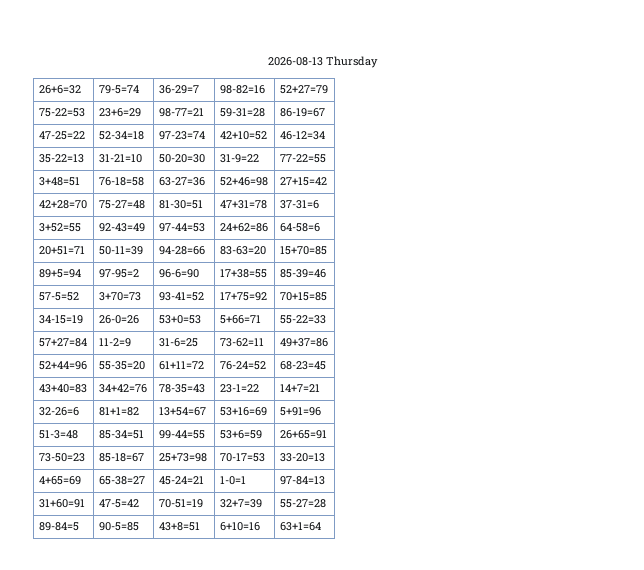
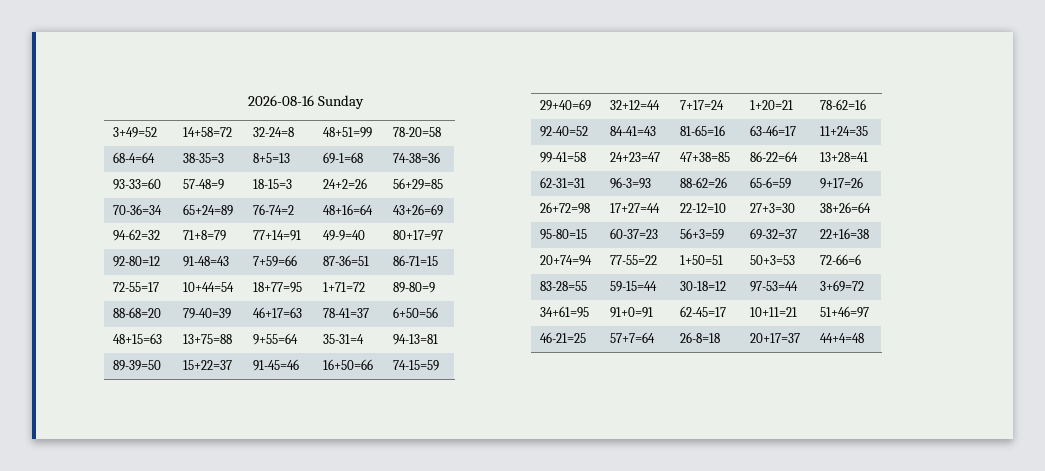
[267,56,378,68] [38,85,81,94] [98,85,139,94] [158,85,199,94] [219,85,265,94] [279,85,328,94] [38,108,85,117] [98,108,141,117] [158,108,204,117] [219,108,265,117] [279,108,325,117] [38,131,85,140] [98,131,144,140] [158,131,205,140] [219,131,267,140] [279,131,325,140] [38,154,84,163] [98,154,142,163] [158,154,205,163] [219,154,259,163] [279,154,326,163] [38,177,80,186] [98,177,144,186] [158,177,205,186] [219,177,268,186] [279,177,327,186] [38,200,87,209] [98,200,145,209] [158,200,203,209] [219,200,267,209] [279,200,319,209] [38,223,81,232] [98,223,145,232] [158,223,205,232] [219,223,268,232] [279,223,320,232] [38,246,85,255] [98,246,143,255] [158,246,205,255] [219,246,266,255] [279,246,327,255] [38,269,81,278] [98,269,139,278] [158,269,199,278] [219,269,267,278] [279,269,326,278] [38,292,79,301] [98,292,141,301] [158,292,204,301] [219,292,267,301] [279,292,327,301] [38,315,83,324] [98,315,139,324] [158,315,201,324] [219,315,261,324] [279,315,326,324] [38,338,87,347] [98,338,131,347] [158,338,198,347] [219,338,264,347] [279,338,328,347] [38,361,87,370] [98,361,145,370] [158,361,204,370] [219,361,266,370] [279,361,326,370] [38,384,87,393] [98,384,147,393] [158,384,205,393] [219,384,259,393] [279,384,320,392] [38,407,79,416] [98,407,139,416] [158,407,206,416] [219,407,267,416] [279,407,321,416] [38,430,78,439] [98,430,144,439] [158,430,205,439] [219,430,262,439] [279,430,327,439] [38,453,85,462] [98,453,144,462] [158,453,207,462] [219,453,265,462] [279,453,325,462] [38,476,81,485] [98,476,145,485] [158,476,204,485] [219,476,246,485] [279,476,325,485] [38,499,85,508] [98,499,139,508] [158,499,203,508] [219,499,262,508] [279,499,326,508] [38,522,79,531] [98,522,139,531] [158,522,200,531] [219,522,260,531] [279,522,321,531] 2026-08-13 Thursday // 26+6=32 | 79-5=74 | 36-29=7 | 98-82=16 | 52+27=79 // 75-22=53 | 23+6=29 | 98-77=21 | 59-31=28 | 86-19=67 // 47-25=22 | 52-34=18 | 97-23=74 | 42+10=52 | 46-12=34 // 35-22=13 | 31-21=10 | 50-20=30 | 31-9=22 | 77-22=55 // 3+48=51 | 76-18=58 | 63-27=36 | 52+46=98 | 27+15=42 // 42+28=70 | 75-27=48 | 81-30=51 | 47+31=78 | 37-31=6 // 3+52=55 | 92-43=49 | 97-44=53 | 24+62=86 | 64-58=6 // 20+51=71 | 50-11=39 | 94-28=66 | 83-63=20 | 15+70=85 // 89+5=94 | 97-95=2 | 96-6=90 | 17+38=55 | 85-39=46 // 57-5=52 | 3+70=73 | 93-41=52 | 17+75=92 | 70+15=85 // 34-15=19 | 26-0=26 | 53+0=53 | 5+66=71 | 55-22=33 // 57+27=84 | 11-2=9 | 31-6=25 | 73-62=11 | 49+37=86 // 52+44=96 | 55-35=20 | 61+11=72 | 76-24=52 | 68-23=45 // 43+40=83 | 34+42=76 | 78-35=43 | 23-1=22 | 14+7=21 // 32-26=6 | 81+1=82 | 13+54=67 | 53+16=69 | 5+91=96 // 51-3=48 | 85-34=51 | 99-44=55 | 53+6=59 | 26+65=91 // 73-50=23 | 85-18=67 | 25+73=98 | 70-17=53 | 33-20=13 // 4+65=69 | 65-38=27 | 45-24=21 | 1-0=1 | 97-84=13 // 31+60=91 | 47-5=42 | 70-51=19 | 32+7=39 | 55-27=28 // 89-84=5 | 90-5=85 | 43+8=51 | 6+10=16 | 63+1=64 -> [248,95,364,109] [113,127,158,138] [183,127,233,137] [253,127,295,137] [323,127,373,138] [393,127,442,137] [113,152,156,163] [183,153,225,163] [253,153,291,163] [323,152,364,164] [393,152,441,163] [113,178,162,190] [183,179,225,190] [253,179,293,189] [323,178,368,189] [393,178,444,190] [113,204,163,215] [183,204,234,216] [253,204,295,215] [323,204,374,215] [393,204,444,216] [113,229,161,241] [183,230,227,241] [253,230,302,241] [323,230,366,241] [393,230,444,241] [113,256,161,267] [183,256,230,267] [253,255,298,267] [323,255,370,266] [393,255,439,266] [113,282,160,292] [183,282,235,292] [253,282,303,293] [323,282,366,292] [393,282,436,293] [113,307,162,318] [183,308,232,319] [253,307,303,318] [323,308,370,318] [393,307,439,318] [113,333,163,344] [183,334,233,344] [253,333,299,345] [323,334,365,344] [393,334,439,345] [113,360,162,371] [183,360,233,370] [253,359,300,371] [323,359,374,370] [393,360,440,371] [540,99,592,111] [610,100,661,110] [680,100,725,110] [750,100,794,110] [820,99,867,110] [540,126,589,137] [610,126,657,136] [680,125,726,136] [750,125,797,136] [820,126,869,136] [540,152,587,163] [610,152,661,162] [680,152,731,162] [750,151,799,162] [820,152,869,162] [540,177,586,188] [610,177,652,189] [680,177,728,188] [750,177,792,189] [820,177,864,189] [540,202,591,214] [610,203,661,213] [680,203,727,213] [750,203,796,213] [820,202,872,213] [540,229,588,240] [610,228,659,239] [680,228,725,240] [750,228,798,240] [820,228,870,239] [540,255,593,266] [610,255,658,265] [680,255,724,265] [750,255,796,265] [820,254,862,265] [540,281,588,291] [610,281,658,292] [680,281,727,291] [750,281,799,292] [820,280,865,292] [540,306,590,318] [610,307,654,318] [680,306,727,317] [750,307,798,317] [820,306,870,318] [540,332,587,343] [610,332,656,343] [680,332,721,343] [750,333,801,343] [820,333,865,343] 2026-08-16 Sunday // 3+49=52 | 14+58=72 | 32-24=8 | 48+51=99 | 78-20=58 // 68-4=64 | 38-35=3 | 8+5=13 | 69-1=68 | 74-38=36 // 93-33=60 | 57-48=9 | 18-15=3 | 24+2=26 | 56+29=85 // 70-36=34 | 65+24=89 | 76-74=2 | 48+16=64 | 43+26=69 // 94-62=32 | 71+8=79 | 77+14=91 | 49-9=40 | 80+17=97 // 92-80=12 | 91-48=43 | 7+59=66 | 87-36=51 | 86-71=15 // 72-55=17 | 10+44=54 | 18+77=95 | 1+71=72 | 89-80=9 // 88-68=20 | 79-40=39 | 46+17=63 | 78-41=37 | 6+50=56 // 48+15=63 | 13+75=88 | 9+55=64 | 35-31=4 | 94-13=81 // 89-39=50 | 15+22=37 | 91-45=46 | 16+50=66 | 74-15=59 // 29+40=69 | 32+12=44 | 7+17=24 | 1+20=21 | 78-62=16 // 92-40=52 | 84-41=43 | 81-65=16 | 63-46=17 | 11+24=35 // 99-41=58 | 24+23=47 | 47+38=85 | 86-22=64 | 13+28=41 // 62-31=31 | 96-3=93 | 88-62=26 | 65-6=59 | 9+17=26 // 26+72=98 | 17+27=44 | 22-12=10 | 27+3=30 | 38+26=64 // 95-80=15 | 60-37=23 | 56+3=59 | 69-32=37 | 22+16=38 // 20+74=94 | 77-55=22 | 1+50=51 | 50+3=53 | 72-66=6 // 83-28=55 | 59-15=44 | 30-18=12 | 97-53=44 | 3+69=72 // 34+61=95 | 91+0=91 | 62-45=17 | 10+11=21 | 51+46=97 // 46-21=25 | 57+7=64 | 26-8=18 | 20+17=37 | 44+4=48

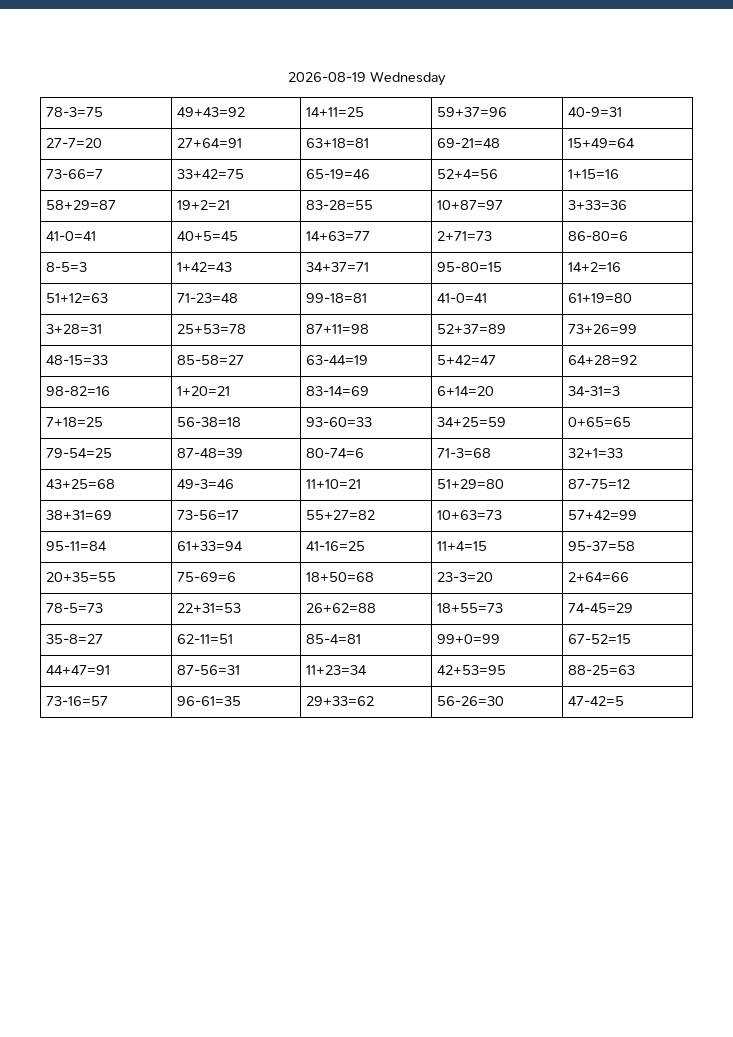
[248,95,364,109] [113,127,158,138] [183,127,233,137] [253,127,295,137] [323,127,373,138] [393,127,442,137] [113,152,156,163] [183,153,225,163] [253,153,291,163] [323,152,364,164] [393,152,441,163] [113,178,162,190] [183,179,225,190] [253,179,293,189] [323,178,368,189] [393,178,444,190] [113,204,163,215] [183,204,234,216] [253,204,295,215] [323,204,374,215] [393,204,444,216] [113,229,161,241] [183,230,227,241] [253,230,302,241] [323,230,366,241] [393,230,444,241] [113,256,161,267] [183,256,230,267] [253,255,298,267] [323,255,370,266] [393,255,439,266] [113,282,160,292] [183,282,235,292] [253,282,303,293] [323,282,366,292] [393,282,436,293] [113,307,162,318] [183,308,232,319] [253,307,303,318] [323,308,370,318] [393,307,439,318] [113,333,163,344] [183,334,233,344] [253,333,299,345] [323,334,365,344] [393,334,439,345] [113,360,162,371] [183,360,233,370] [253,359,300,371] [323,359,374,370] [393,360,440,371] [540,99,592,111] [610,100,661,110] [680,100,725,110] [750,100,794,110] [820,99,867,110] [540,126,589,137] [610,126,657,136] [680,125,726,136] [750,125,797,136] [820,126,869,136] [540,152,587,163] [610,152,661,162] [680,152,731,162] [750,151,799,162] [820,152,869,162] [540,177,586,188] [610,177,652,189] [680,177,728,188] [750,177,792,189] [820,177,864,189] [540,202,591,214] [610,203,661,213] [680,203,727,213] [750,203,796,213] [820,202,872,213] [540,229,588,240] [610,228,659,239] [680,228,725,240] [750,228,798,240] [820,228,870,239] [540,255,593,266] [610,255,658,265] [680,255,724,265] [750,255,796,265] [820,254,862,265] [540,281,588,291] [610,281,658,292] [680,281,727,291] [750,281,799,292] [820,280,865,292] [540,306,590,318] [610,307,654,318] [680,306,727,317] [750,307,798,317] [820,306,870,318] [540,332,587,343] [610,332,656,343] [680,332,721,343] [750,333,801,343] [820,333,865,343] 2026-08-16 Sunday // 3+49=52 | 14+58=72 | 32-24=8 | 48+51=99 | 78-20=58 // 68-4=64 | 38-35=3 | 8+5=13 | 69-1=68 | 74-38=36 // 93-33=60 | 57-48=9 | 18-15=3 | 24+2=26 | 56+29=85 // 70-36=34 | 65+24=89 | 76-74=2 | 48+16=64 | 43+26=69 // 94-62=32 | 71+8=79 | 77+14=91 | 49-9=40 | 80+17=97 // 92-80=12 | 91-48=43 | 7+59=66 | 87-36=51 | 86-71=15 // 72-55=17 | 10+44=54 | 18+77=95 | 1+71=72 | 89-80=9 // 88-68=20 | 79-40=39 | 46+17=63 | 78-41=37 | 6+50=56 // 48+15=63 | 13+75=88 | 9+55=64 | 35-31=4 | 94-13=81 // 89-39=50 | 15+22=37 | 91-45=46 | 16+50=66 | 74-15=59 // 29+40=69 | 32+12=44 | 7+17=24 | 1+20=21 | 78-62=16 // 92-40=52 | 84-41=43 | 81-65=16 | 63-46=17 | 11+24=35 // 99-41=58 | 24+23=47 | 47+38=85 | 86-22=64 | 13+28=41 // 62-31=31 | 96-3=93 | 88-62=26 | 65-6=59 | 9+17=26 // 26+72=98 | 17+27=44 | 22-12=10 | 27+3=30 | 38+26=64 // 95-80=15 | 60-37=23 | 56+3=59 | 69-32=37 | 22+16=38 // 20+74=94 | 77-55=22 | 1+50=51 | 50+3=53 | 72-66=6 // 83-28=55 | 59-15=44 | 30-18=12 | 97-53=44 | 3+69=72 // 34+61=95 | 91+0=91 | 62-45=17 | 10+11=21 | 51+46=97 // 46-21=25 | 57+7=64 | 26-8=18 | 20+17=37 | 44+4=48 -> [288,71,446,86] [46,107,104,117] [177,107,246,117] [306,107,365,117] [437,107,508,117] [568,107,623,117] [46,138,103,148] [177,138,243,148] [306,138,370,148] [437,138,501,148] [568,138,636,148] [46,169,104,179] [177,169,245,179] [306,169,371,179] [437,169,499,179] [568,169,620,179] [46,200,117,210] [177,200,231,210] [306,200,374,210] [437,200,504,210] [568,200,628,210] [46,231,97,241] [177,231,239,241] [306,231,371,241] [437,231,493,241] [568,231,629,241] [46,262,88,272] [177,262,233,272] [306,262,370,272] [437,262,503,272] [568,262,622,272] [46,293,109,303] [177,293,239,303] [306,293,368,303] [437,293,488,303] [568,293,633,303] [46,324,103,334] [177,324,247,334] [306,324,370,334] [437,324,507,334] [568,324,638,334] [46,355,109,365] [177,355,245,365] [306,355,369,365] [437,355,497,365] [568,355,638,365] [46,386,111,396] [177,386,231,396] [306,386,370,396] [437,386,495,396] [568,386,621,396] [46,417,104,427] [177,417,242,427] [306,417,373,427] [437,417,507,427] [568,417,632,427] [46,448,113,458] [177,448,244,458] [306,448,365,458] [437,448,492,458] [568,448,624,458] [46,479,116,489] [177,479,235,489] [306,479,362,489] [437,479,505,489] [568,479,631,489] [46,510,113,520] [177,510,240,520] [306,510,376,520] [437,510,503,520] [568,510,638,520] [46,541,108,551] [177,541,244,551] [306,541,366,551] [437,541,488,551] [568,541,636,551] [46,572,117,582] [177,572,237,582] [306,572,375,582] [437,572,494,582] [568,572,630,582] [46,603,104,613] [177,603,242,613] [306,603,377,613] [437,603,504,613] [568,603,634,613] [46,634,104,644] [177,634,234,644] [306,634,362,644] [437,634,501,644] [568,634,632,644] [46,665,111,675] [177,665,241,675] [306,665,368,675] [437,665,507,675] [568,665,636,675] [46,696,109,706] [177,696,242,706] [306,696,375,706] [437,696,505,706] [568,696,625,706] 2026-08-19 Wednesday // 78-3=75 | 49+43=92 | 14+11=25 | 59+37=96 | 40-9=31 // 27-7=20 | 27+64=91 | 63+18=81 | 69-21=48 | 15+49=64 // 73-66=7 | 33+42=75 | 65-19=46 | 52+4=56 | 1+15=16 // 58+29=87 | 19+2=21 | 83-28=55 | 10+87=97 | 3+33=36 // 41-0=41 | 40+5=45 | 14+63=77 | 2+71=73 | 86-80=6 // 8-5=3 | 1+42=43 | 34+37=71 | 95-80=15 | 14+2=16 // 51+12=63 | 71-23=48 | 99-18=81 | 41-0=41 | 61+19=80 // 3+28=31 | 25+53=78 | 87+11=98 | 52+37=89 | 73+26=99 // 48-15=33 | 85-58=27 | 63-44=19 | 5+42=47 | 64+28=92 // 98-82=16 | 1+20=21 | 83-14=69 | 6+14=20 | 34-31=3 // 7+18=25 | 56-38=18 | 93-60=33 | 34+25=59 | 0+65=65 // 79-54=25 | 87-48=39 | 80-74=6 | 71-3=68 | 32+1=33 // 43+25=68 | 49-3=46 | 11+10=21 | 51+29=80 | 87-75=12 // 38+31=69 | 73-56=17 | 55+27=82 | 10+63=73 | 57+42=99 // 95-11=84 | 61+33=94 | 41-16=25 | 11+4=15 | 95-37=58 // 20+35=55 | 75-69=6 | 18+50=68 | 23-3=20 | 2+64=66 // 78-5=73 | 22+31=53 | 26+62=88 | 18+55=73 | 74-45=29 // 35-8=27 | 62-11=51 | 85-4=81 | 99+0=99 | 67-52=15 // 44+47=91 | 87-56=31 | 11+23=34 | 42+53=95 | 88-25=63 // 73-16=57 | 96-61=35 | 29+33=62 | 56-26=30 | 47-42=5

